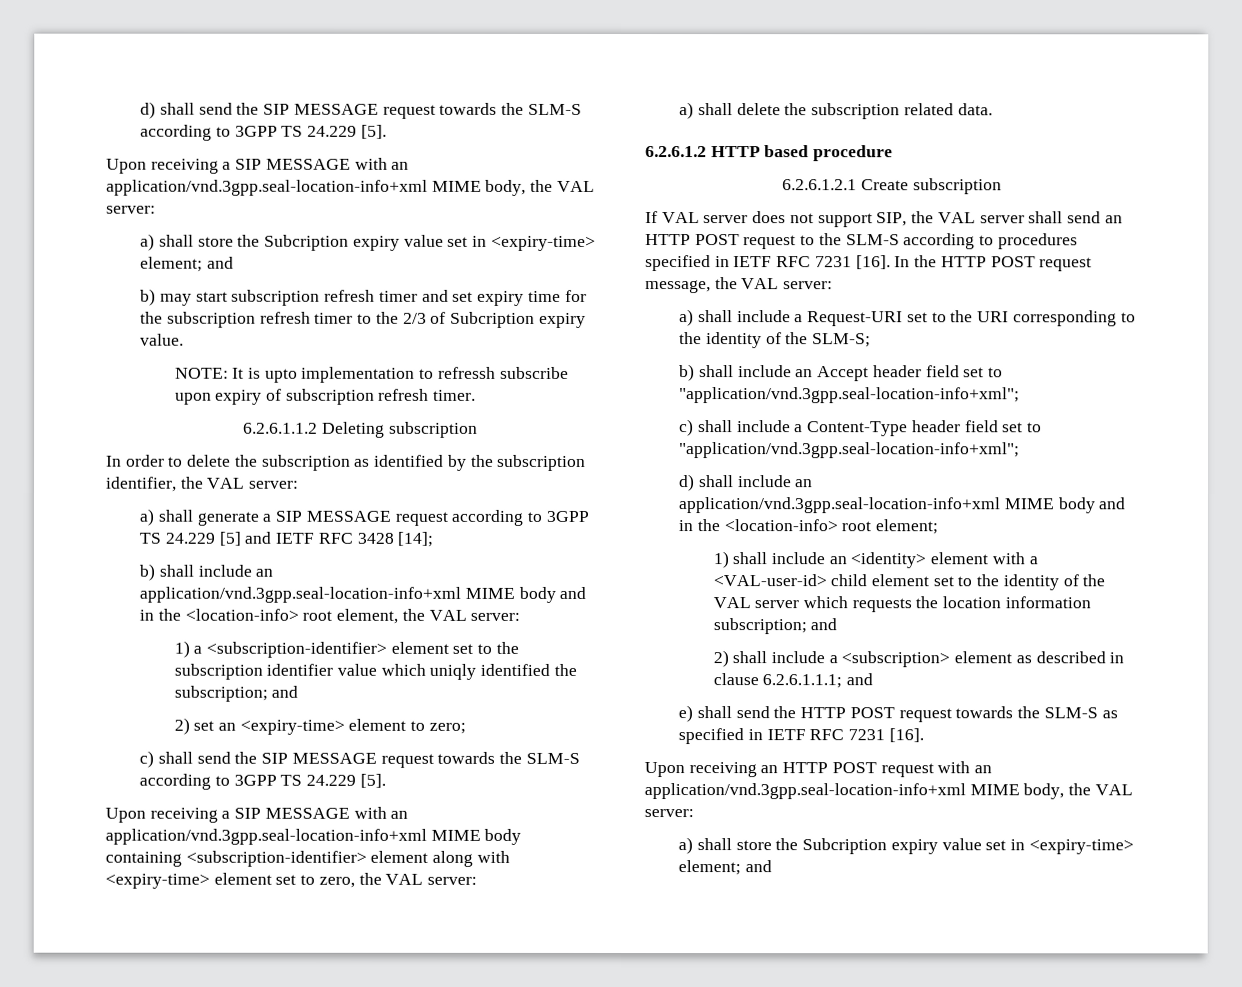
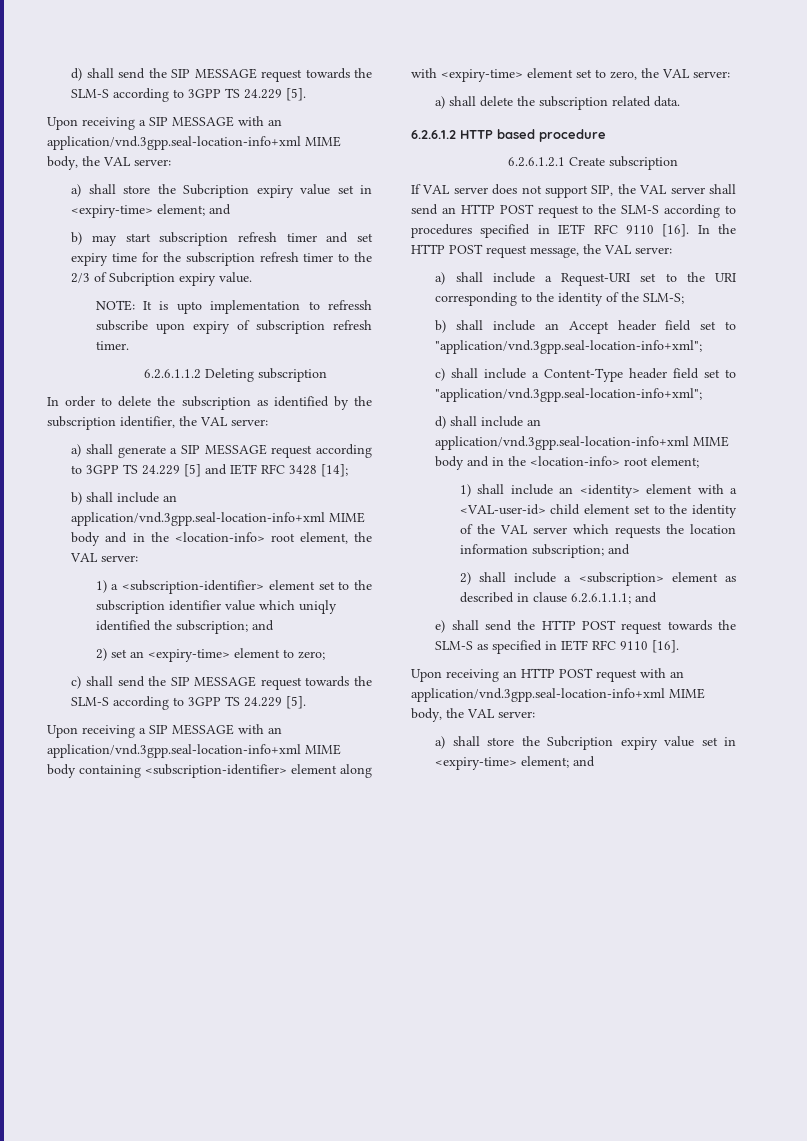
[814,256,852,268] 7231 -> [625,225,654,234] 9110
[848,729,886,741] 7231 -> [620,641,649,650] 9110

